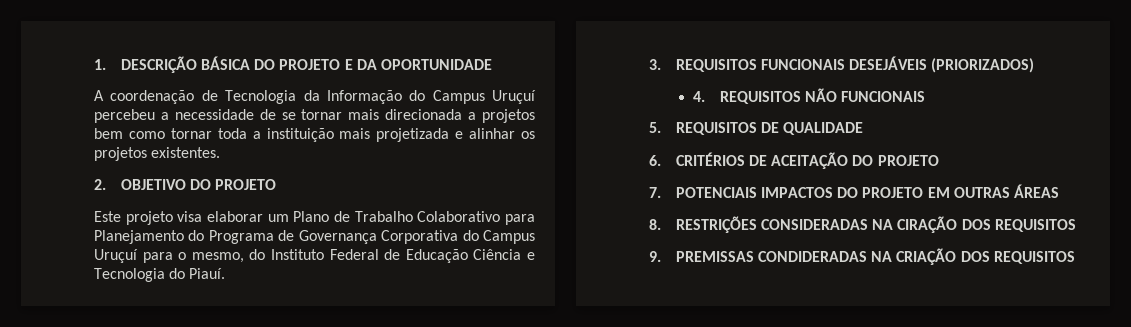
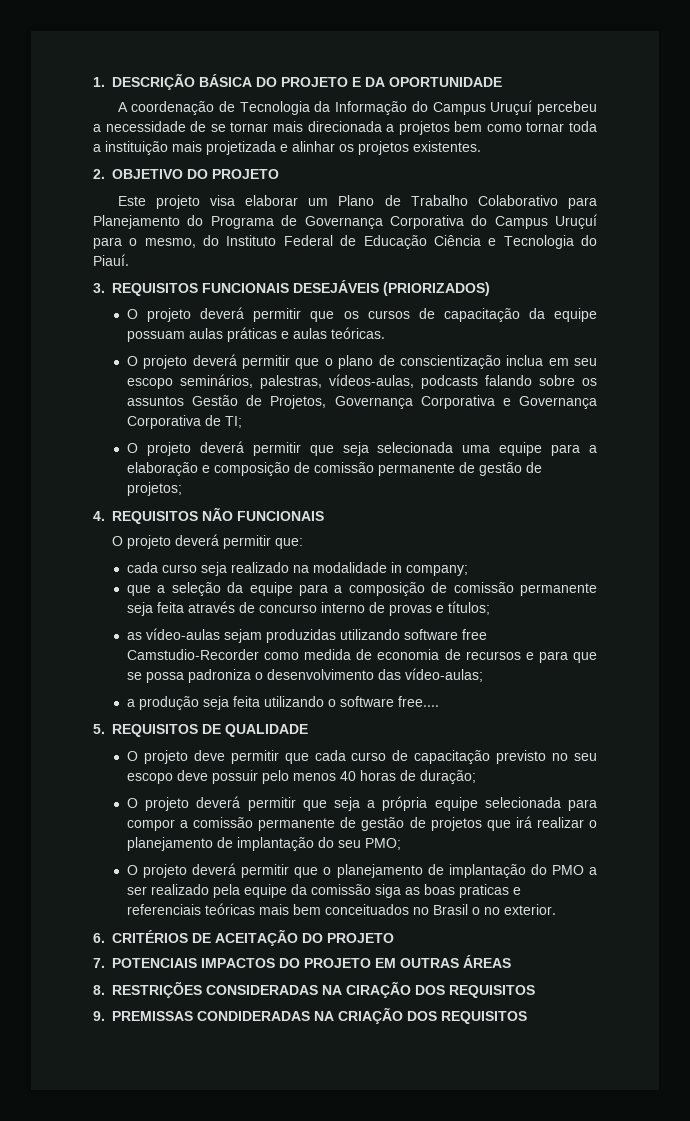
[692,88,925,104] [649,122,864,135] 4. REQUISITOS NÃO FUNCIONAIS // 5. REQUISITOS DE QUALIDADE -> [127,307,598,322] [127,327,386,342] [127,354,597,369] [127,374,597,389] [127,395,597,409] [127,415,243,429] [127,441,598,456] [127,462,543,476] [127,482,183,496] [93,507,324,524] [111,534,303,549] [127,562,469,576] [127,582,597,596] [127,601,491,616] [127,628,488,643] [127,649,598,663] [127,668,484,683] [127,696,440,710] [93,724,308,737] [127,750,597,764] [127,770,477,784] [127,796,597,811] [127,816,598,831] [127,837,402,851] [127,863,598,878] [127,884,522,898] [127,903,557,915] O projeto deverá permitir que os cursos de capacitação da equipe possuam aulas práticas e aulas teóricas. // O projeto deverá permitir que o plano de conscientização inclua em seu escopo seminários, palestras, vídeos-aulas, podcasts falando sobre os assuntos Gestão de Projetos, Governança Corporativa e Governança Corporativa de TI; // O projeto deverá permitir que seja selecionada uma equipe para a elaboração e composição de comissão permanente de gestão de projetos; // 4. REQUISITOS NÃO FUNCIONAIS // O projeto deverá permitir que: // cada curso seja realizado na modalidade in company; // que a seleção da equipe para a composição de comissão permanente seja feita através de concurso interno de provas e títulos; // as vídeo-aulas sejam produzidas utilizando software free Camstudio-Recorder como medida de economia de recursos e para que se possa padroniza o desenvolvimento das vídeo-aulas; // a produção seja feita utilizando o software free.... // 5. REQUISITOS DE QUALIDADE // O projeto deve permitir que cada curso de capacitação previsto no seu escopo deve possuir pelo menos 40 horas de duração; // O projeto deverá permitir que seja a própria equipe selecionada para compor a comissão permanente de gestão de projetos que irá realizar o planejamento de implantação do seu PMO; // O projeto deverá permitir que o planejamento de implantação do PMO a ser realizado pela equipe da comissão siga as boas praticas e referenciais teóricas mais bem conceituados no Brasil o no exterior.

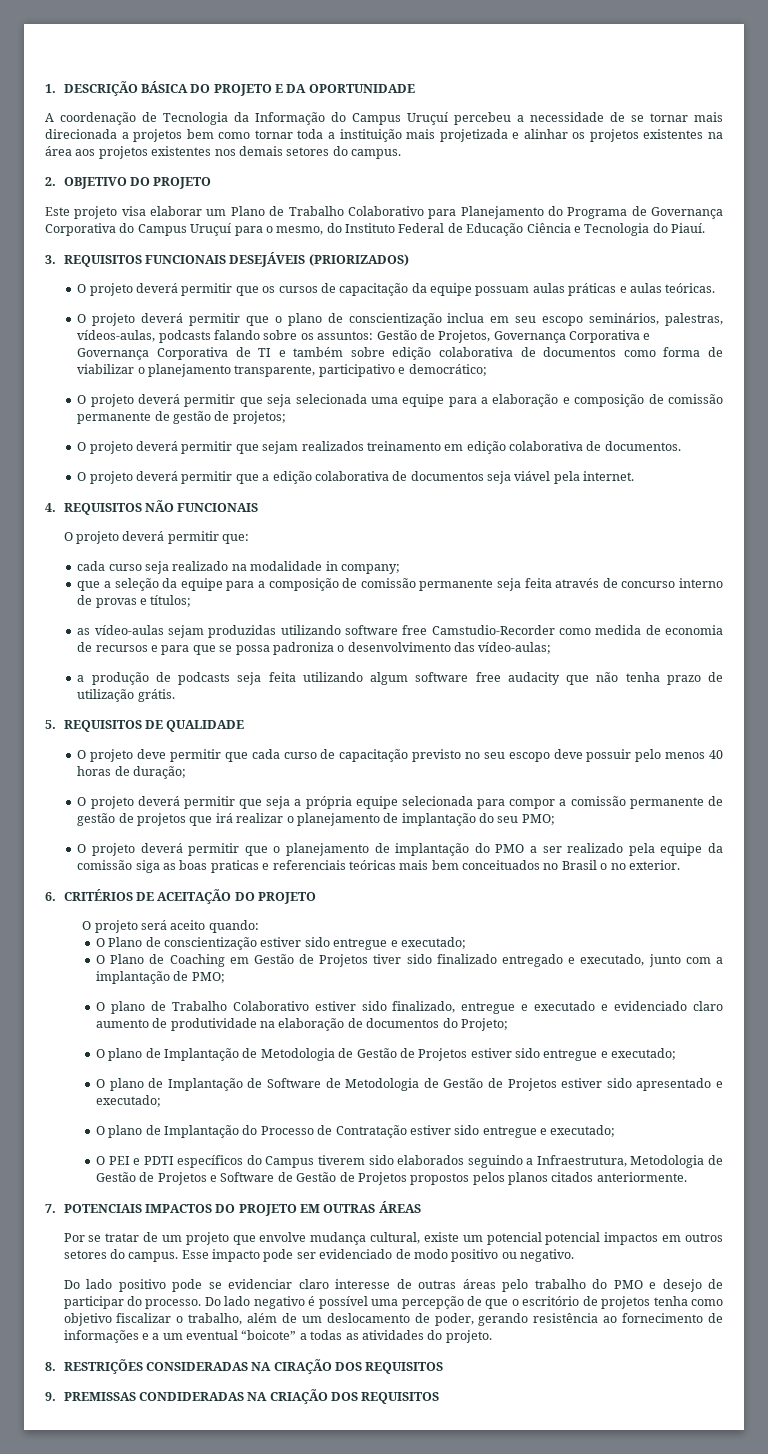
[413,141,481,152] existentes. -> [643,129,723,139] [45,146,401,159] existentes na área aos projetos existentes nos demais setores do campus.
[127,396,185,406] assuntos -> [317,331,374,340] assuntos:
[225,416,243,428] TI; -> [258,347,723,360] [77,364,487,377] TI e também sobre edição colaborativa de documentos como forma de viabilizar o planejamento transparente, participativo e democrático;
(183, 489) none -> [77,441,681,454] [77,471,635,484] // O projeto deverá permitir que sejam realizados treinamento em edição colaborativa de documentos. // O projeto deverá permitir que a edição colaborativa de documentos seja viável pela internet.
(200, 703) none -> [155,672,231,685] de podcasts
[328,696,440,707] o software free.... -> [370,672,723,685] [77,689,175,702] algum software free audacity que não tenha prazo de utilização grátis.
(394, 938) none -> [82,920,259,933] [95,937,466,950] [95,954,723,967] [95,971,225,984] [95,1001,723,1014] [95,1018,508,1031] [95,1048,677,1061] [95,1078,724,1091] [95,1095,161,1107] [95,1125,616,1138] [95,1155,724,1168] [95,1172,687,1185] // O projeto será aceito quando: // O Plano de conscientização estiver sido entregue e executado; // O Plano de Coaching em Gestão de Projetos tiver sido finalizado entregado e executado, junto com a implantação de PMO; // O plano de Trabalho Colaborativo estiver sido finalizado, entregue e executado e evidenciado claro aumento de produtividade na elaboração de documentos do Projeto; // O plano de Implantação de Metodologia de Gestão de Projetos estiver sido entregue e executado; // O plano de Implantação de Software de Metodologia de Gestão de Projetos estiver sido apresentado e executado; // O plano de Implantação do Processo de Contratação estiver sido entregue e executado; // O PEI e PDTI específicos do Campus tiverem sido elaborados seguindo a Infraestrutura, Metodologia de Gestão de Projetos e Software de Gestão de Projetos propostos pelos planos citados anteriormente.
(511, 961) none -> [63,1232,723,1245] [63,1249,575,1262] [63,1279,723,1292] [63,1296,724,1309] [63,1313,723,1326] [63,1330,492,1343] // Por se tratar de um projeto que envolve mudança cultural, existe um potencial potencial impactos em outros setores do campus. Esse impacto pode ser evidenciado de modo positivo ou negativo. // Do lado positivo pode se evidenciar claro interesse de outras áreas pelo trabalho do PMO e desejo de participar do processo. Do lado negativo é possível uma percepção de que o escritório de projetos tenha como objetivo fiscalizar o trabalho, além de um deslocamento de poder, gerando resistência ao fornecimento de informações e a um eventual “boicote” a todas as atividades do projeto.

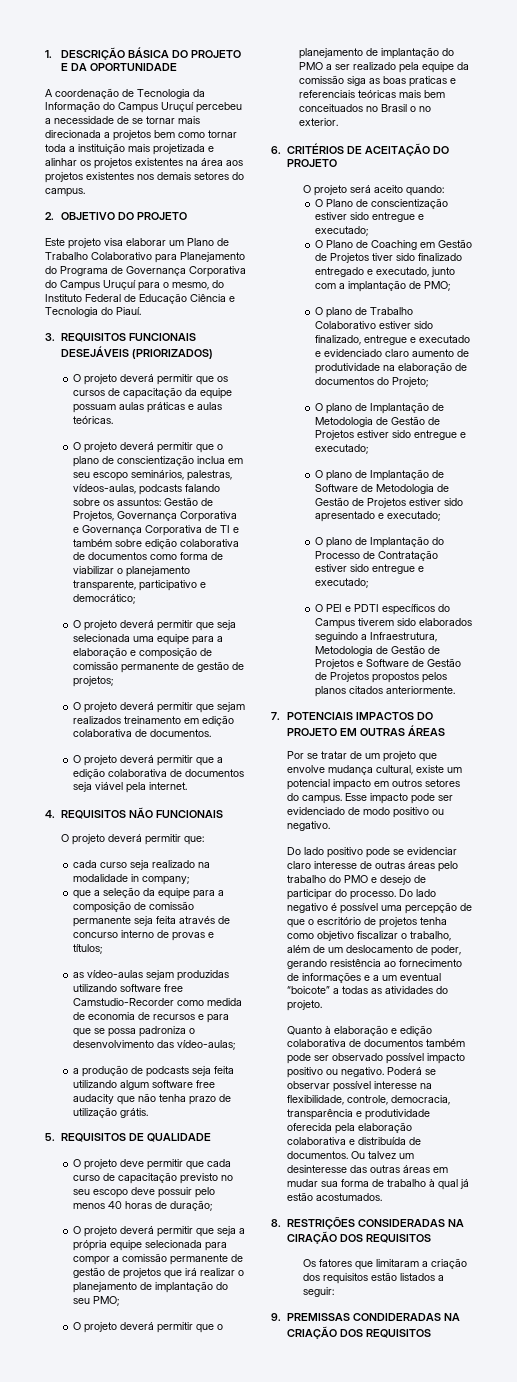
[545,1232,659,1245] potencial impactos -> [332,779,371,790] impacto
(492, 1336) none -> [286,1025,432,1036] [286,1039,465,1047] [286,1053,465,1064] [286,1067,436,1078] [286,1081,432,1092] [286,1095,450,1105] [286,1109,430,1120] [286,1122,412,1134] [286,1137,421,1145] [286,1151,414,1159] [286,1165,448,1173] [286,1179,469,1190] [286,1192,382,1201] // Quanto à elaboração e edição colaborativa de documentos também pode ser observado possível impacto positivo ou negativo. Poderá se observar possível interesse na flexibilidade, controle, democracia, transparência e produtividade oferecida pela elaboração colaborativa e distribuída de documentos. Ou talvez um desinteresse das outras áreas em mudar sua forma de trabalho à qual já estão acostumados.
(444, 1368) none -> [302,1258,467,1270] [302,1272,444,1284] [302,1287,334,1297] // Os fatores que limitaram a criação dos requisitos estão listados a seguir:

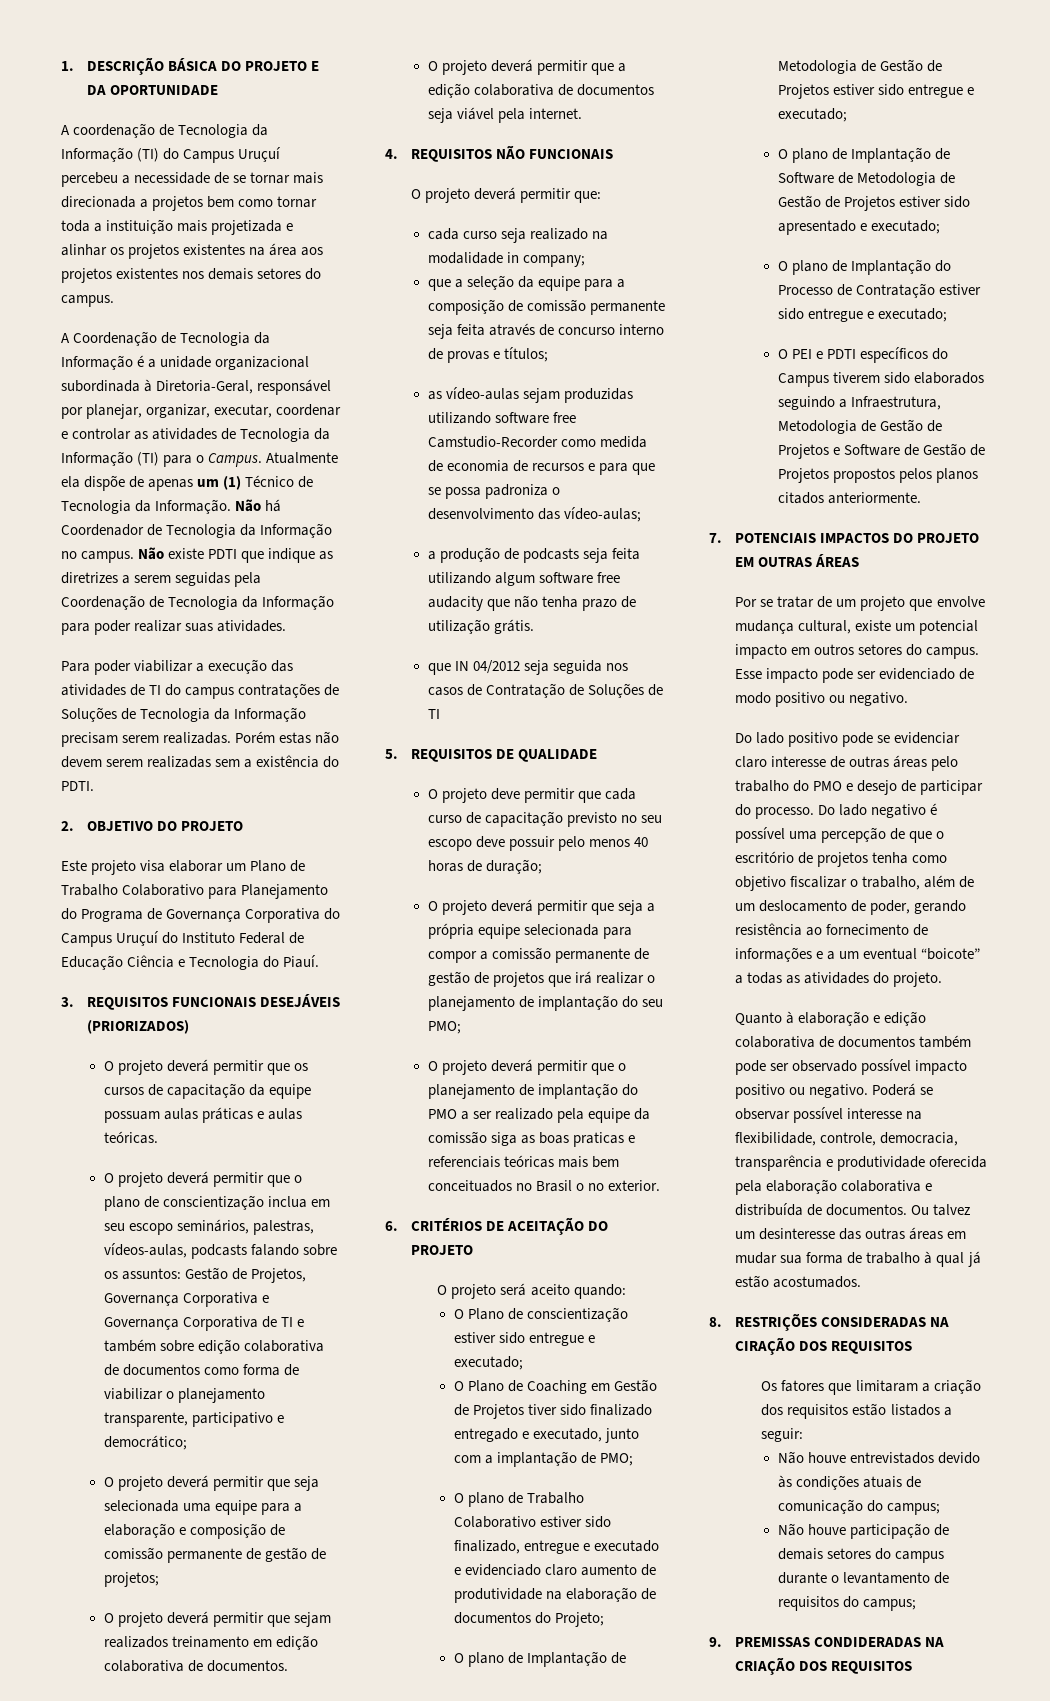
(100, 106) none -> [137,148,160,162] (TI)
(85, 192) none -> [61,331,271,346] [61,355,310,370] [61,379,332,395] [61,404,342,419] [61,428,331,442] [61,451,339,467] [61,475,314,491] [61,499,282,514] [61,523,333,538] [61,547,334,563] [61,572,262,587] [61,595,335,610] [61,620,287,635] [61,659,294,675] [61,683,340,699] [61,707,307,722] [61,731,340,747] [61,755,340,768] [61,781,94,791] // A Coordenação de Tecnologia da Informação é a unidade organizacional subordinada à Diretoria-Geral, responsável por planejar, organizar, executar, coordenar e controlar as atividades de Tecnologia da Informação (TI) para o Campus. Atualmente ela dispõe de apenas um (1) Técnico de Tecnologia da Informação. Não há Coordenador de Tecnologia da Informação no campus. Não existe PDTI que indique as diretrizes a serem seguidas pela Coordenação de Tecnologia da Informação para poder realizar suas atividades. // Para poder viabilizar a execução das atividades de TI do campus contratações de Soluções de Tecnologia da Informação precisam serem realizadas. Porém estas não devem serem realizadas sem a existência do PDTI.
[138,282,209,291] para o mesmo, -> (160, 938) none
(149, 1113) none -> [427,660,628,675] [427,683,663,698] [427,709,440,719] // que IN 04/2012 seja seguida nos casos de Contratação de Soluções de TI
(334, 1292) none -> [777,1451,981,1464] [777,1475,922,1490] [777,1499,940,1515] [777,1523,950,1539] [777,1548,945,1563] [777,1572,950,1584] [777,1596,916,1611] // Não houve entrevistados devido às condições atuais de comunicação do campus; // Não houve participação de demais setores do campus durante o levantamento de requisitos do campus;

